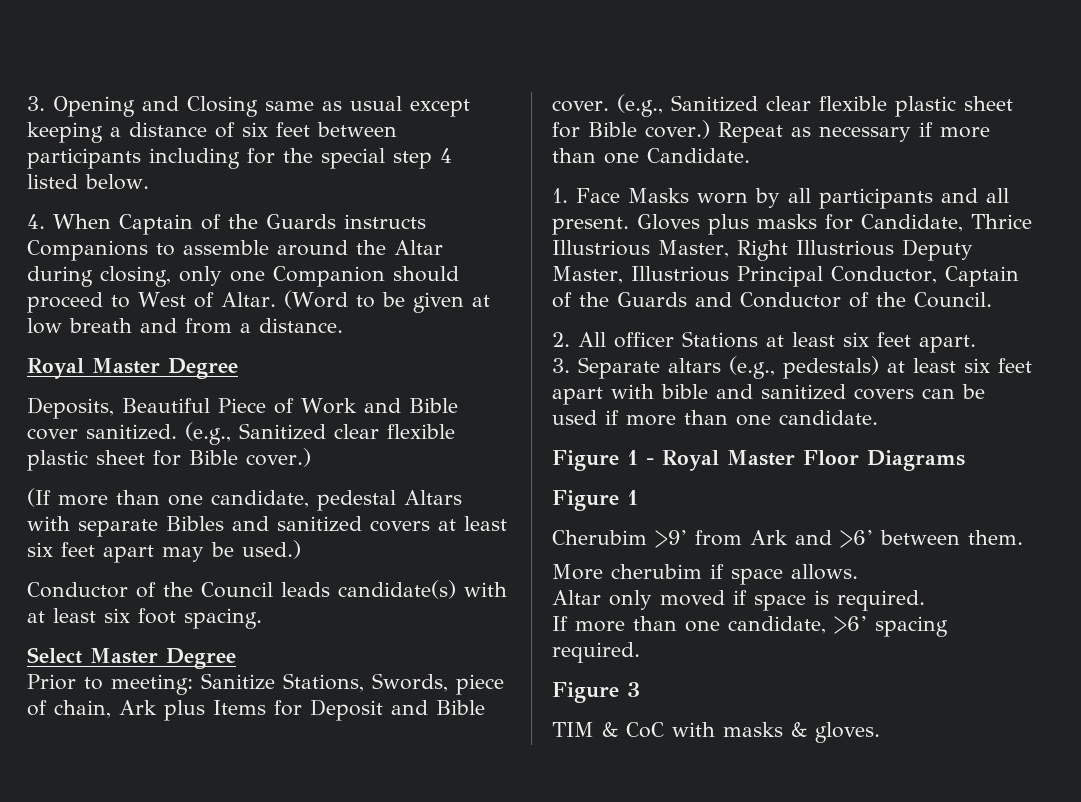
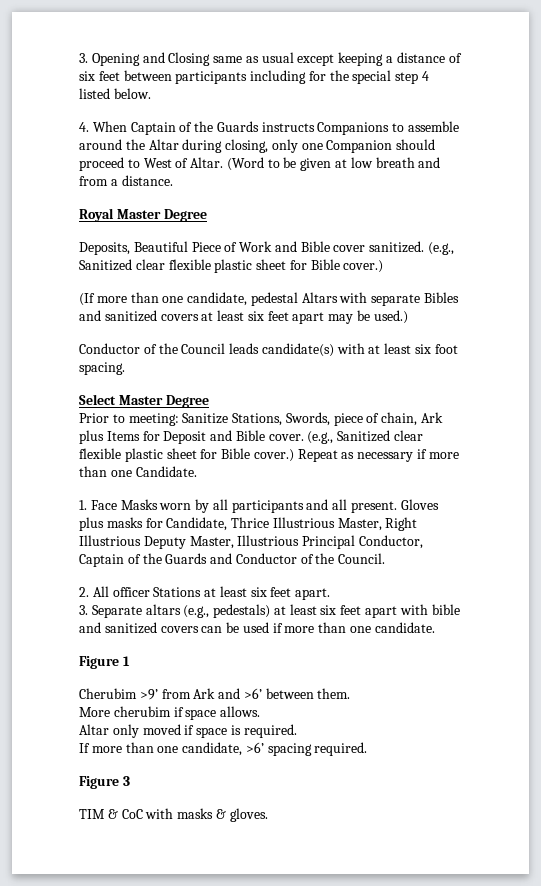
[552,450,965,471] // Figure 1 - Royal Master Floor Diagrams -> (435, 627) none

